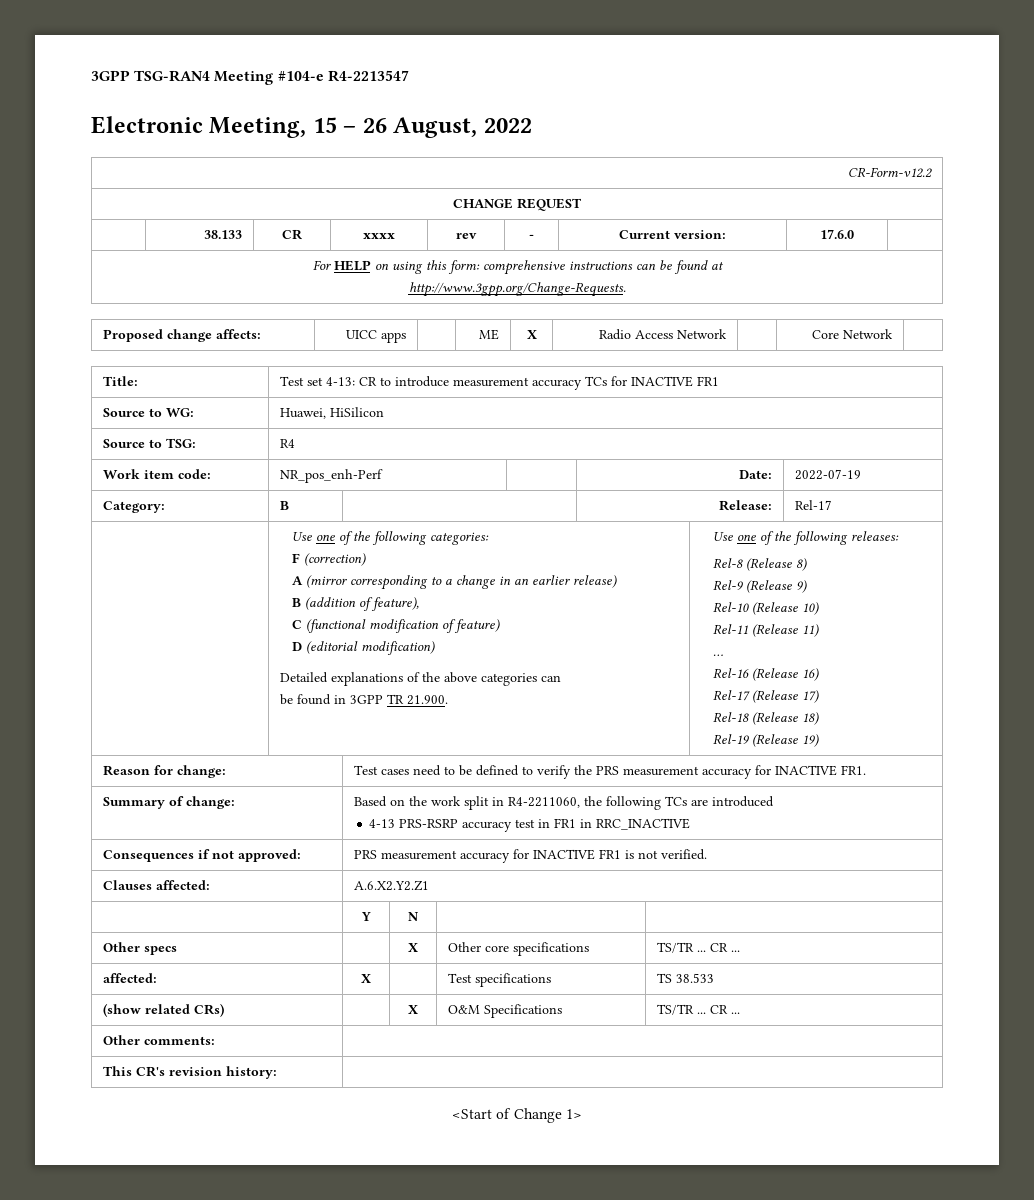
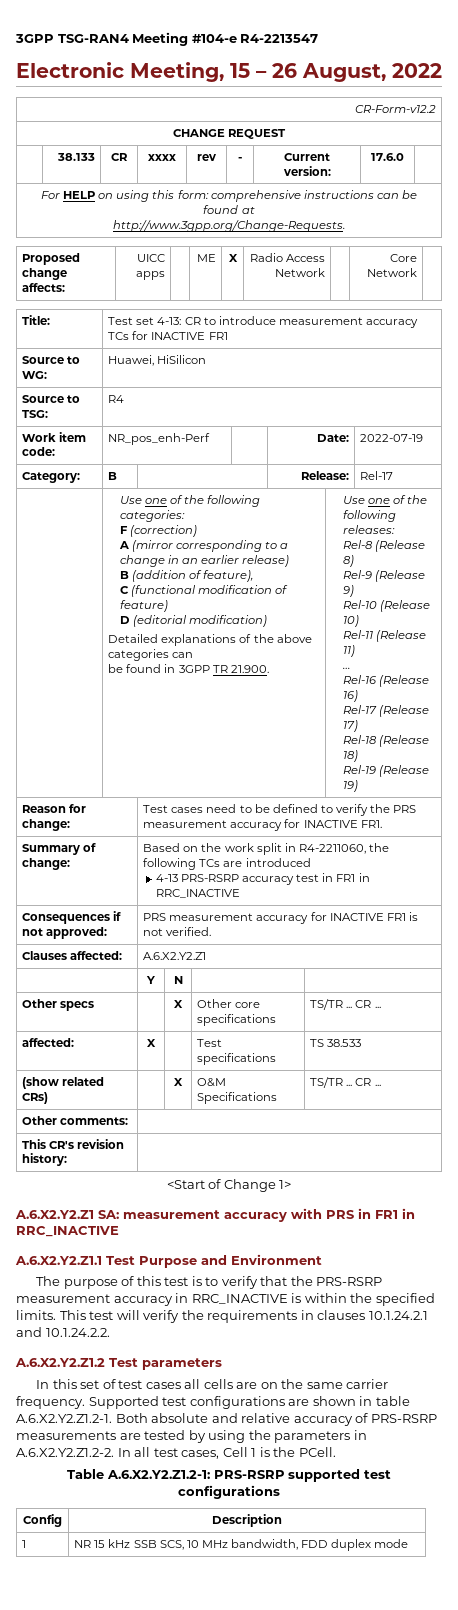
(582, 1114) none -> [15,1208,415,1222] [16,1226,119,1237] [15,1254,322,1268] [36,1276,383,1289] [16,1293,435,1306] [16,1310,428,1323] [16,1327,110,1337] [15,1358,222,1370] [36,1379,389,1389] [16,1396,410,1409] [16,1413,437,1426] [16,1430,367,1443] [16,1447,336,1459] [67,1469,391,1482] [178,1485,280,1499] [23,1514,62,1527] [212,1514,282,1527] [22,1540,27,1548] [74,1539,409,1551] // A.6.X2.Y2.Z1 SA: measurement accuracy with PRS in FR1 in RRC_INACTIVE // A.6.X2.Y2.Z1.1 Test Purpose and Environment // The purpose of this test is to verify that the PRS-RSRP measurement accuracy in RRC_INACTIVE is within the specified limits. This test will verify the requirements in clauses 10.1.24.2.1 and 10.1.24.2.2. // A.6.X2.Y2.Z1.2 Test parameters // In this set of test cases all cells are on the same carrier frequency. Supported test configurations are shown in table A.6.X2.Y2.Z1.2-1. Both absolute and relative accuracy of PRS-RSRP measurements are tested by using the parameters in A.6.X2.Y2.Z1.2-2. In all test cases, Cell 1 is the PCell. // Table A.6.X2.Y2.Z1.2-1: PRS-RSRP supported test configurations // Config | Description // 1 | NR 15 kHz SSB SCS, 10 MHz bandwidth, FDD duplex mode

